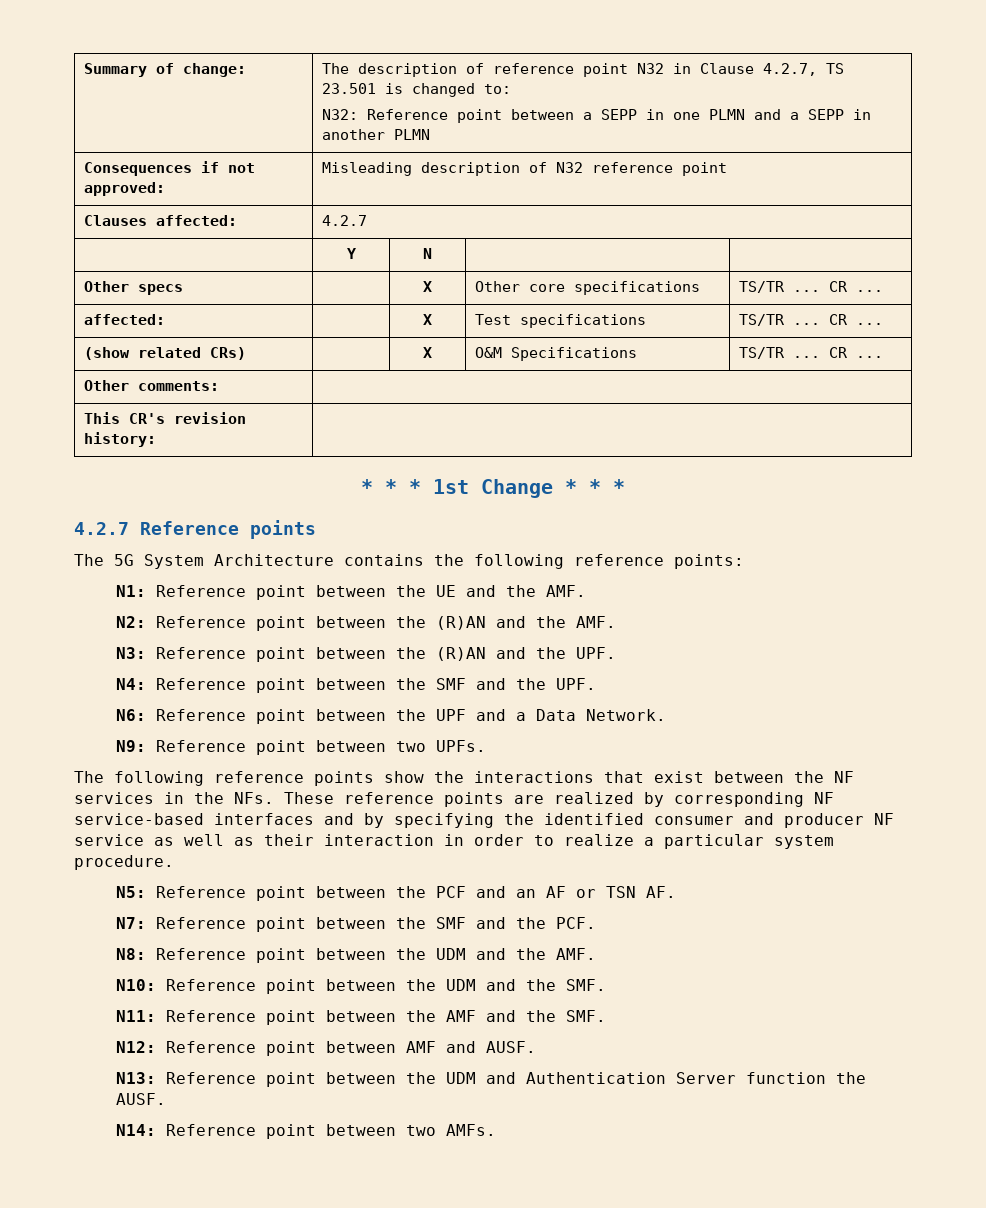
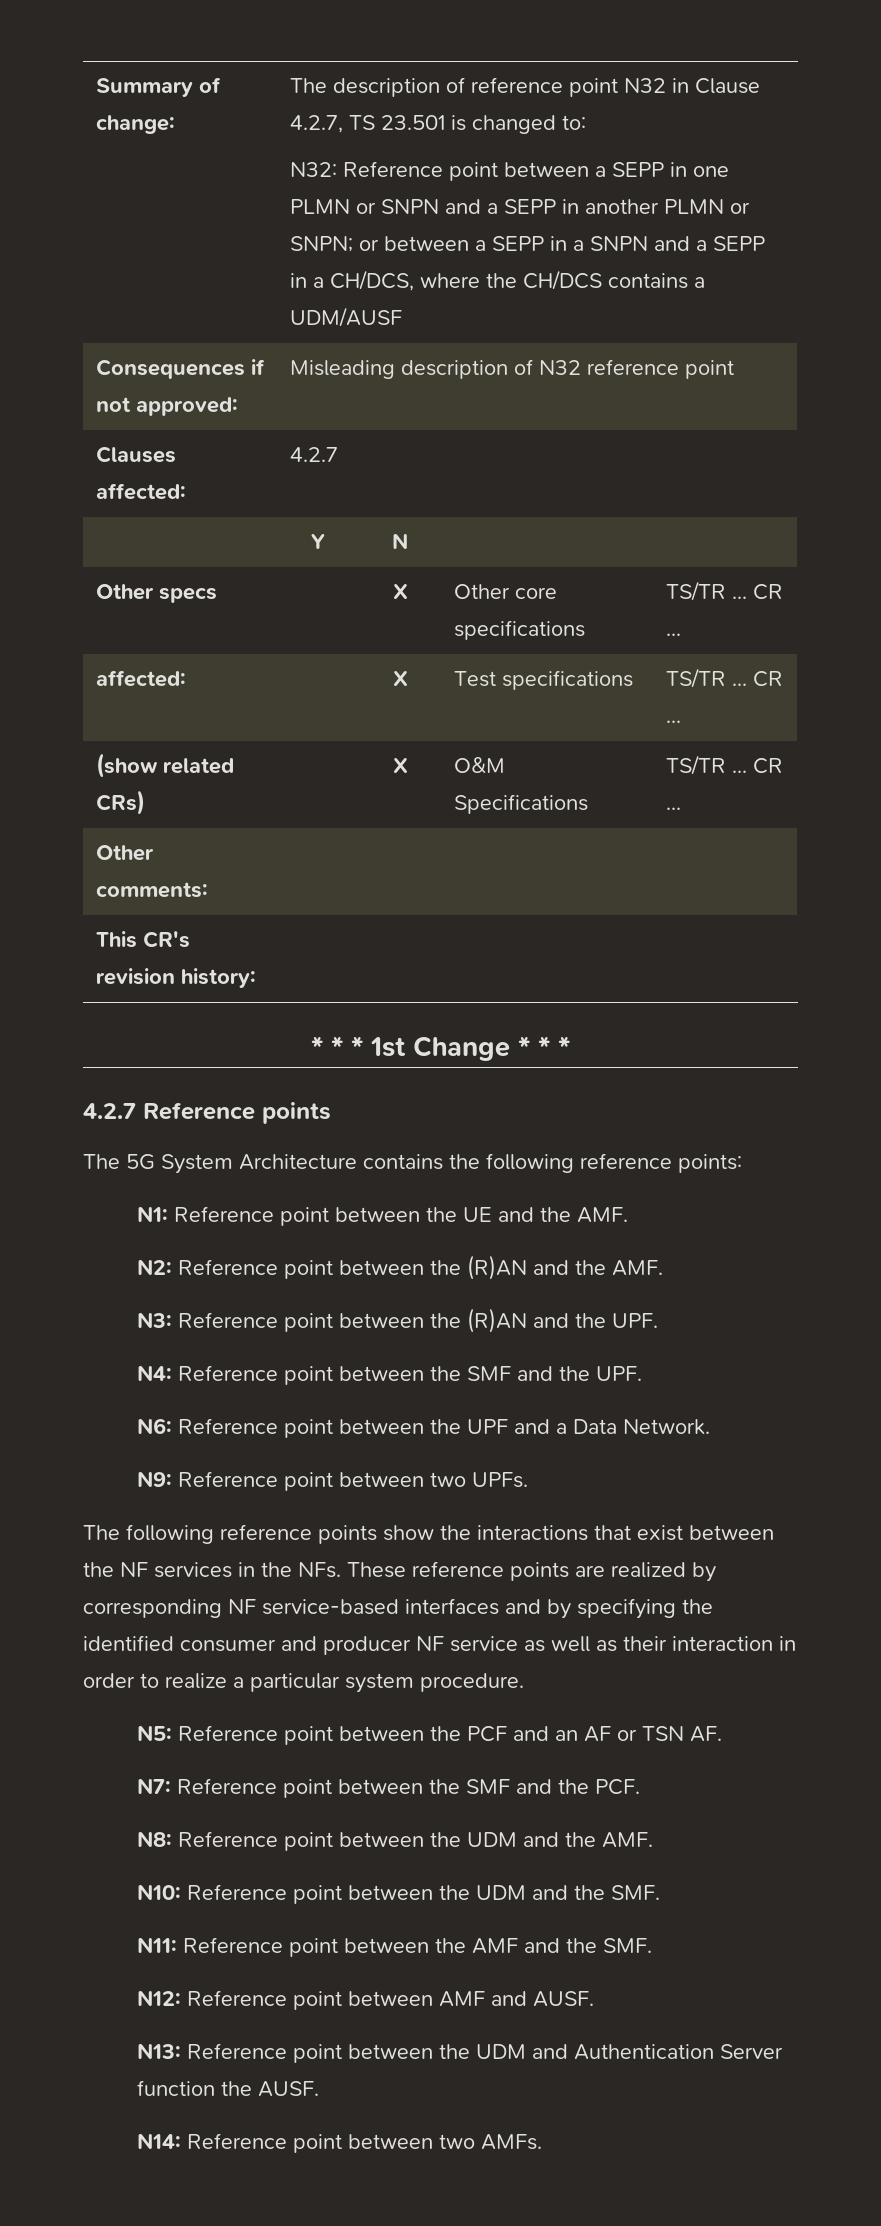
(746, 114) none -> [356,199,440,214] or SNPN
(431, 134) none -> [730,202,751,214] [290,236,766,252] [290,270,706,291] [290,307,403,327] or SNPN; or between a SEPP in a SNPN and a SEPP in a CH/DCS, where the CH/DCS contains a UDM/AUSF

